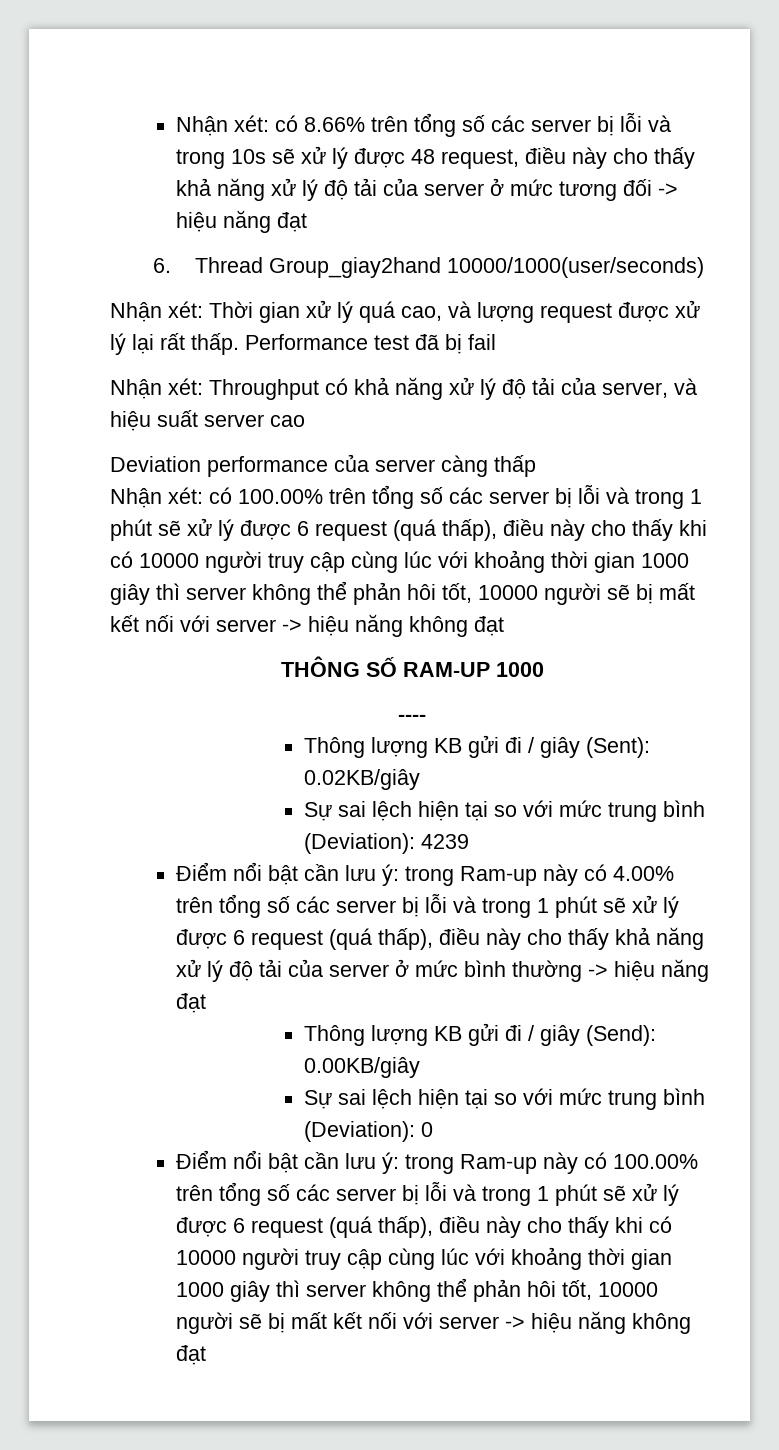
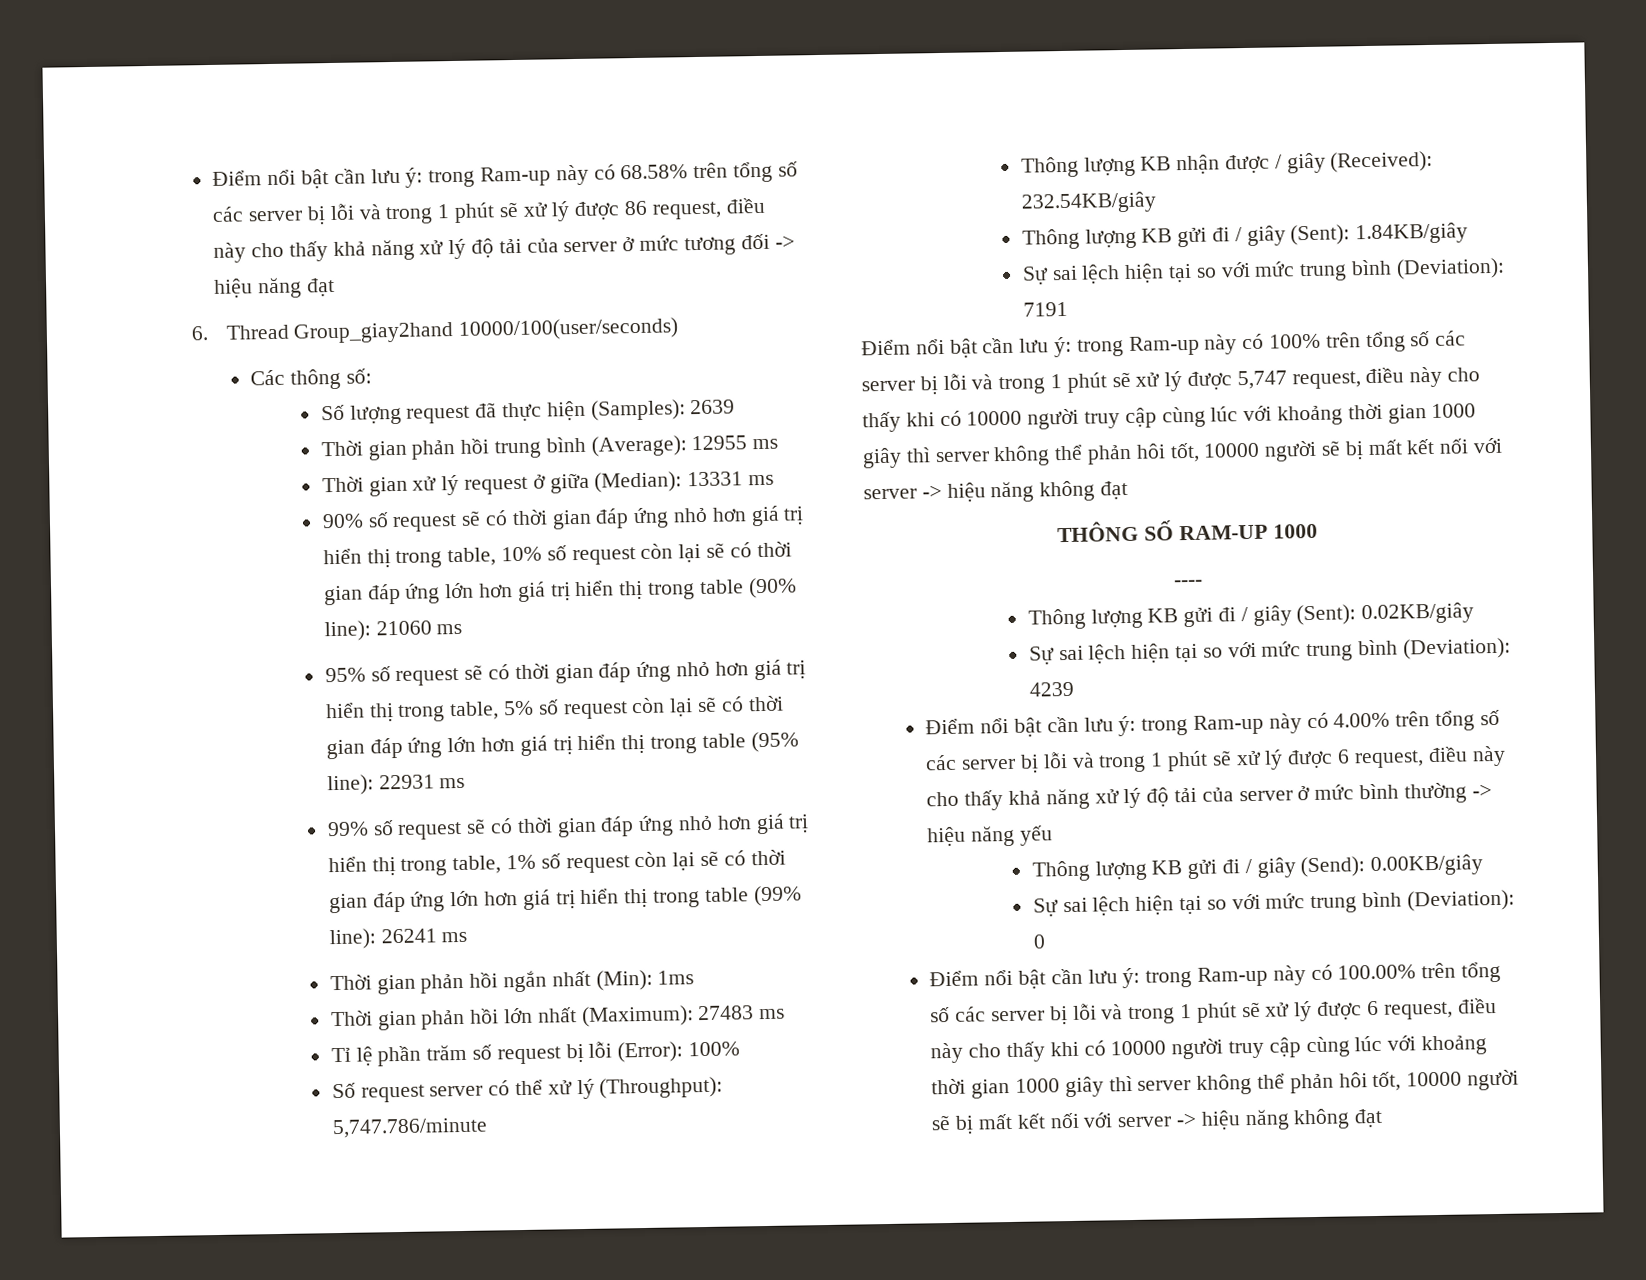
[176,113,672,137] [176,146,436,169] Nhận xét: có 8.66% trên tổng số các server bị lỗi và trong 10s sẽ xử lý được 48 -> [212,161,798,189] [212,200,649,225] Điểm nổi bật cần lưu ý: trong Ram-up này có 68.58% trên tổng số các server bị lỗi và trong 1 phút sẽ xử lý được 86
[447,257,705,278] [110,300,700,323] [110,333,496,355] [110,377,697,400] [110,410,305,431] [110,454,536,477] [110,487,323,508] 10000/1000(user/seconds) // Nhận xét: Thời gian xử lý quá cao, và lượng request được xử lý lại rất thấp. Performance test đã bị fail // Nhận xét: Throughput có khả năng xử lý độ tải của server, và hiệu suất server cao // Deviation performance của server càng thấp // Nhận xét: có 100.00% -> [458,317,680,341] [250,368,372,390] [320,399,736,425] [320,435,779,461] [321,471,775,497] [321,505,805,533] [322,541,792,568] [323,577,797,606] [323,620,463,642] [324,659,807,687] [324,695,784,722] [325,731,799,760] [326,774,466,796] [326,813,810,840] [327,849,786,876] [328,885,802,914] [328,928,468,950] [329,969,695,995] [330,1005,786,1031] [330,1041,741,1067] [331,1076,724,1103] [331,1117,488,1139] [1020,150,1434,178] [1020,191,1157,214] [1021,222,1469,250] [1021,257,1505,285] [1022,301,1068,317] [861,333,1322,358] 10000/100(user/seconds) // Các thông số: // Số lượng request đã thực hiện (Samples): 2639 // Thời gian phản hồi trung bình (Average): 12955 ms // Thời gian xử lý request ở giữa (Median): 13331 ms // 90% số request sẽ có thời gian đáp ứng nhỏ hơn giá trị hiển thị trong table, 10% số request còn lại sẽ có thời gian đáp ứng lớn hơn giá trị hiển thị trong table (90% line): 21060 ms // 95% số request sẽ có thời gian đáp ứng nhỏ hơn giá trị hiển thị trong table, 5% số request còn lại sẽ có thời gian đáp ứng lớn hơn giá trị hiển thị trong table (95% line): 22931 ms // 99% số request sẽ có thời gian đáp ứng nhỏ hơn giá trị hiển thị trong table, 1% số request còn lại sẽ có thời gian đáp ứng lớn hơn giá trị hiển thị trong table (99% line): 26241 ms // Thời gian phản hồi ngắn nhất (Min): 1ms // Thời gian phản hồi lớn nhất (Maximum): 27483 ms // Tỉ lệ phần trăm số request bị lỗi (Error): 100% // Số request server có thể xử lý (Throughput): 5,747.786/minute // Thông lượng KB nhận được / giây (Received): 232.54KB/giây // Thông lượng KB gửi đi / giây (Sent): 1.84KB/giây // Sự sai lệch hiện tại so với mức trung bình (Deviation): 7191 // Điểm nổi bật cần lưu ý: trong Ram-up này có 100%
[297,519,497,541] 6 request (quá thấp), -> [1236,370,1361,390] 5,747 request,
[251,928,434,950] request (quá thấp), -> [1353,750,1424,769] request,
[176,993,207,1013] đạt -> [1020,825,1054,846] yếu
[251,1216,434,1238] request (quá thấp), -> [1383,1001,1453,1020] request,

